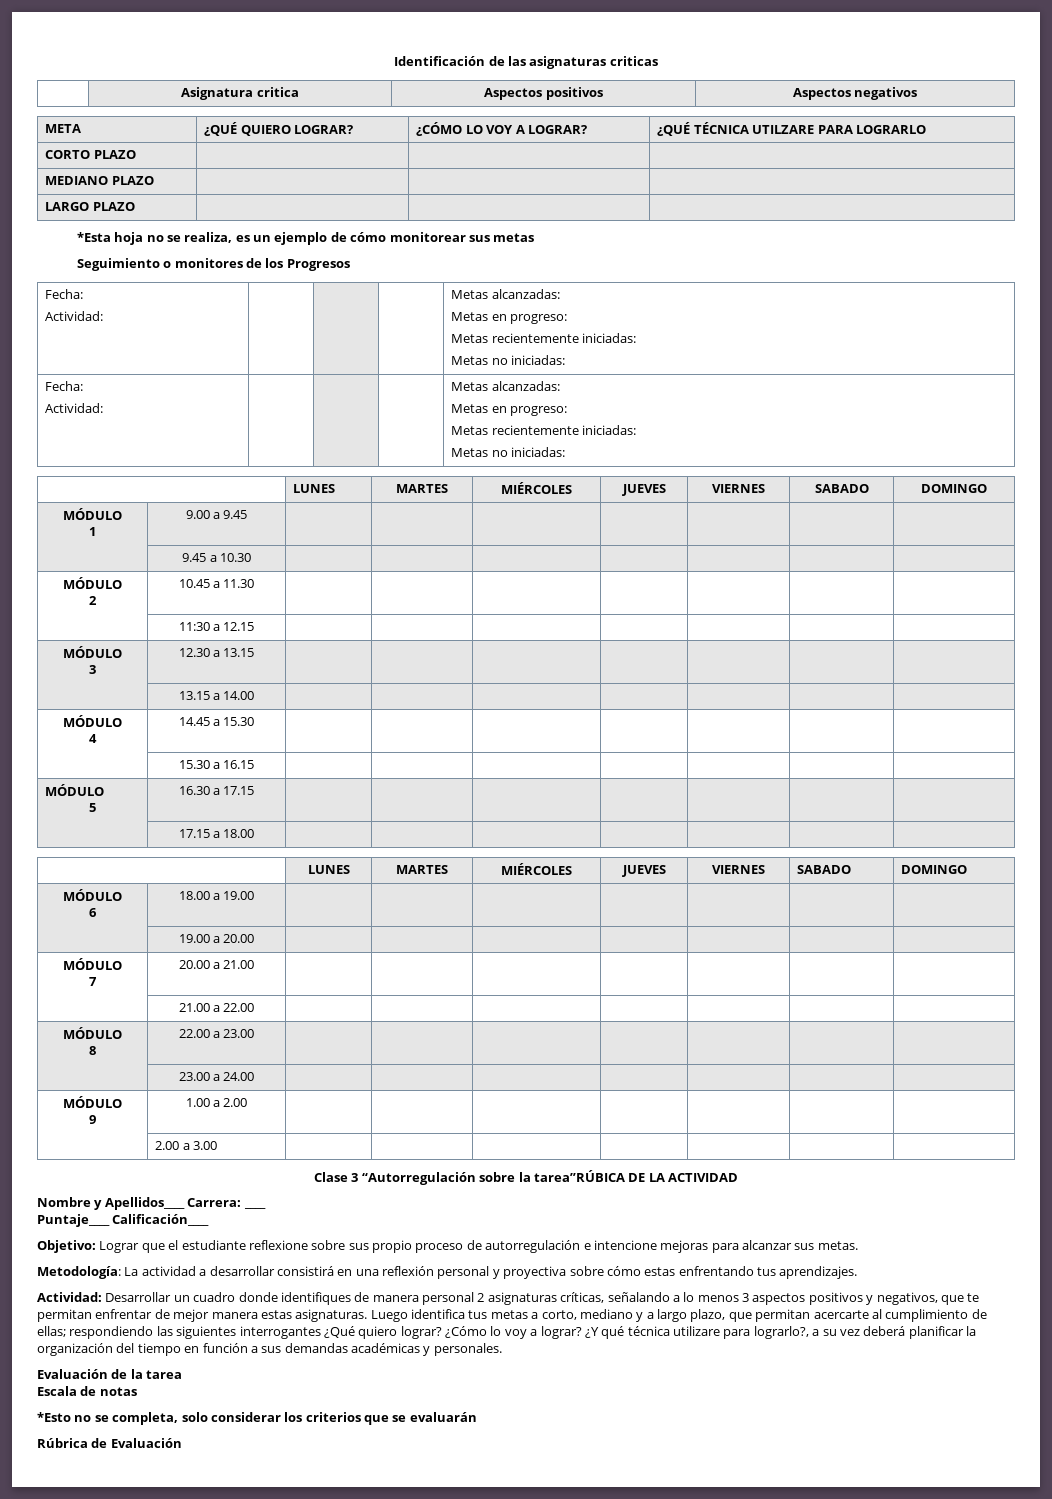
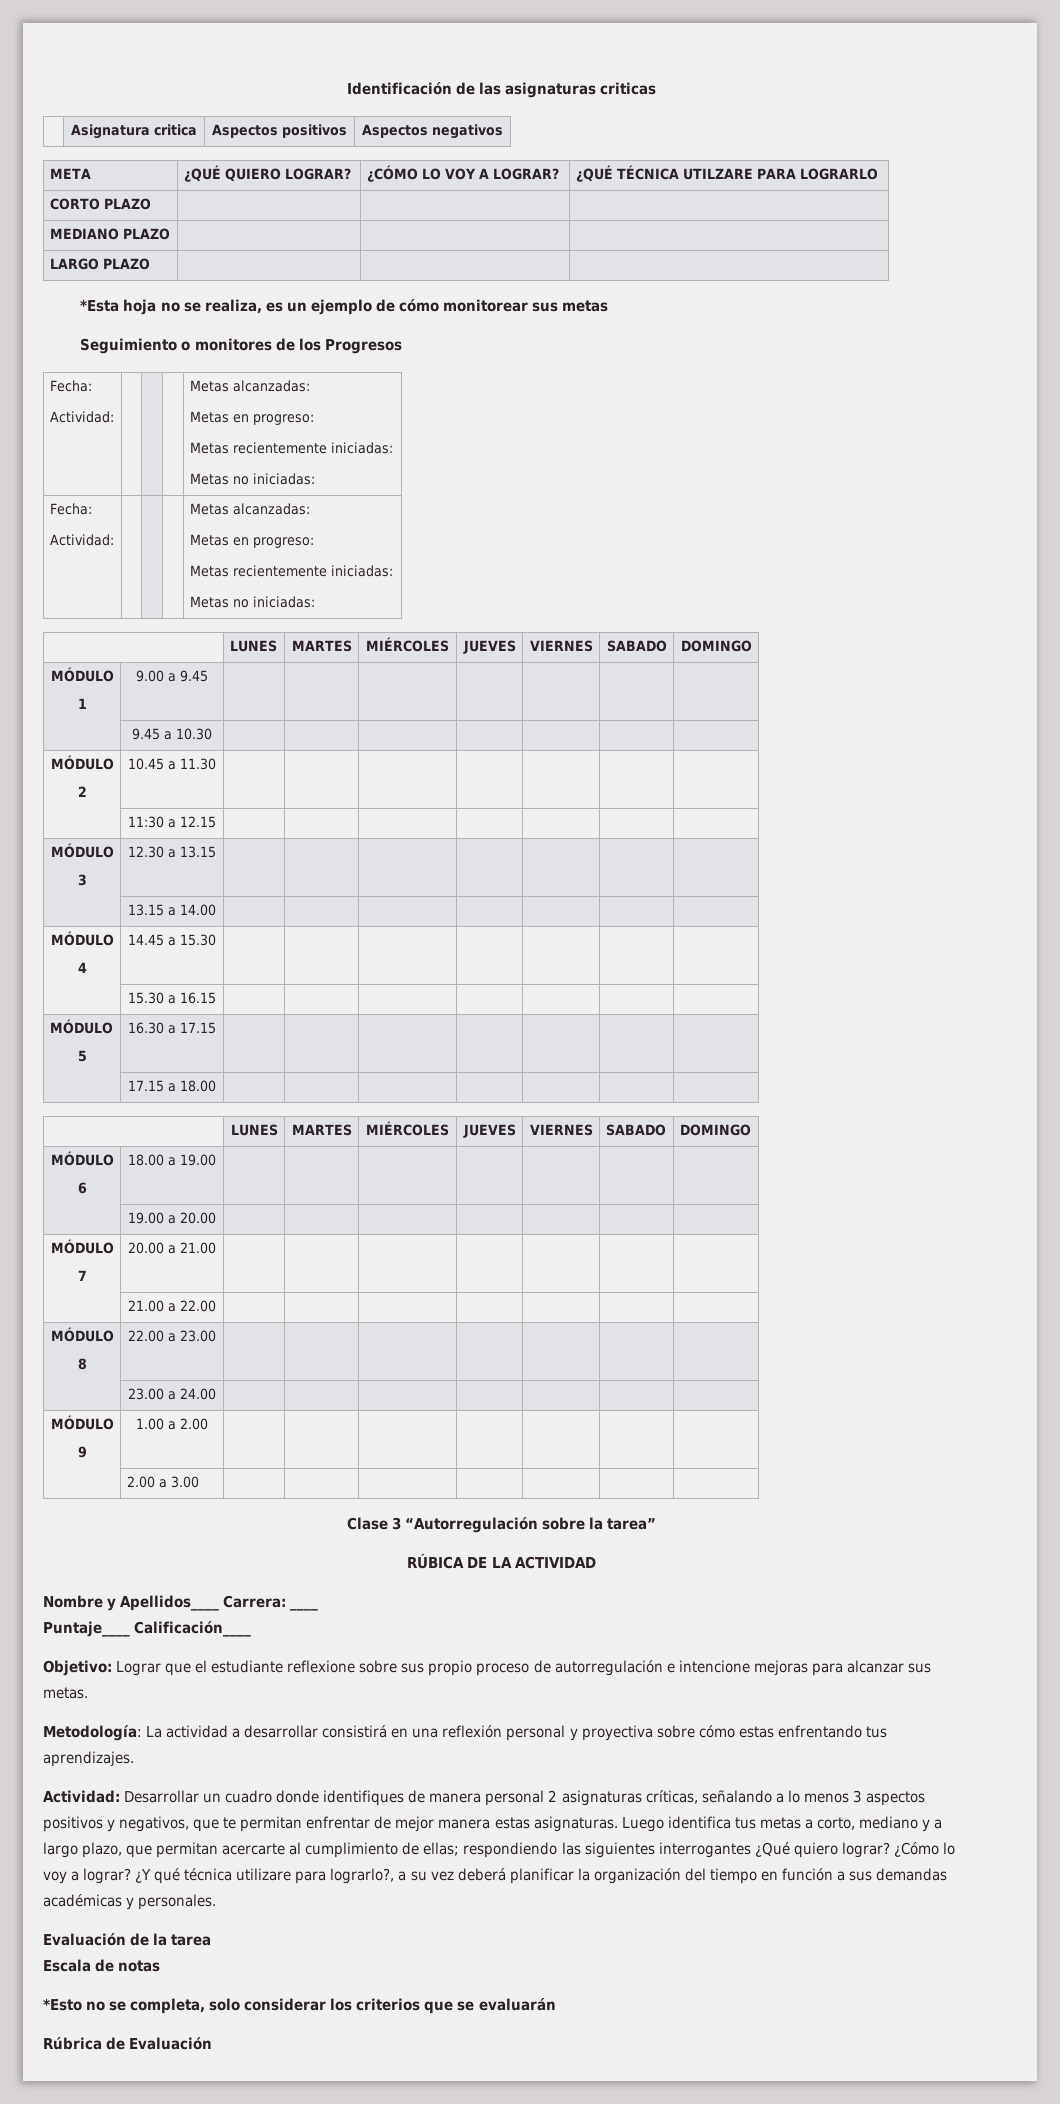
[533,1170,625,1182] tarea”RÚBICA -> [607,1518,657,1530] [407,1553,465,1569] tarea” // RÚBICA

